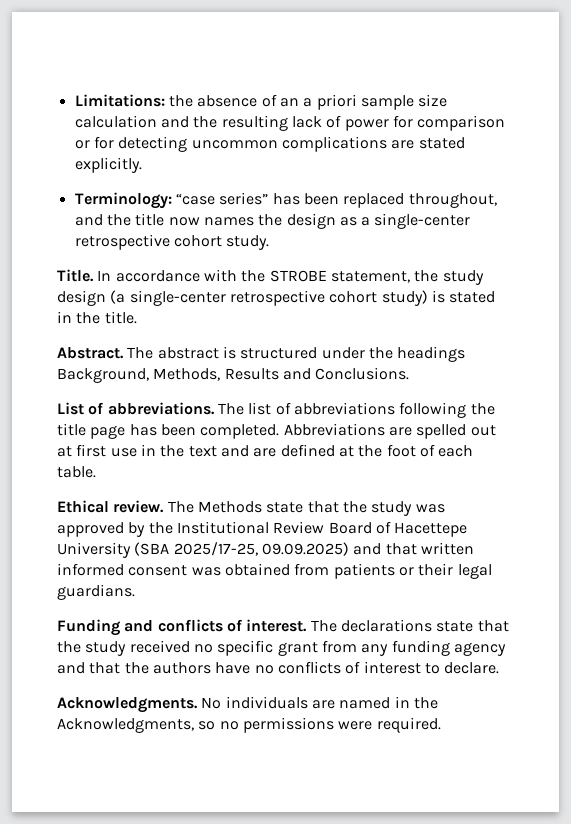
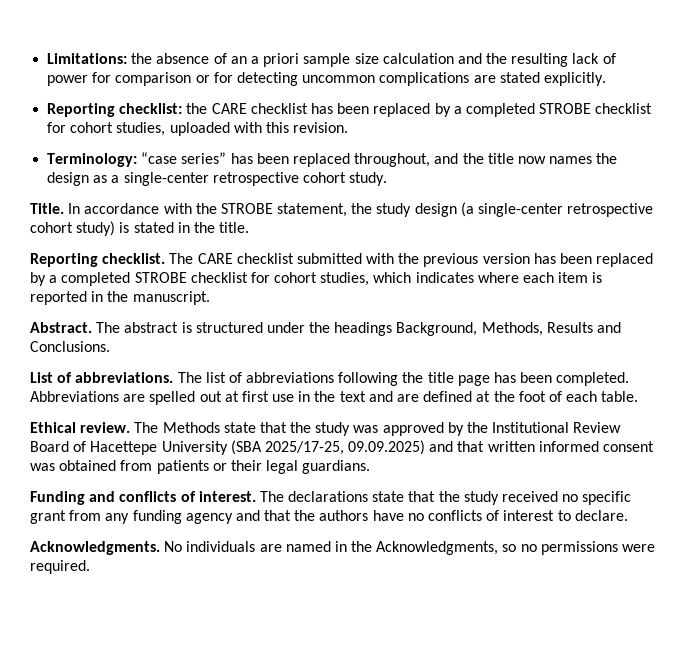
(142, 165) none -> [47,103,653,117] [47,122,349,136] // Reporting checklist: the CARE checklist has been replaced by a completed STROBE checklist for cohort studies, uploaded with this revision.
(137, 317) none -> [30,253,654,267] [30,272,603,286] [30,291,210,305] // Reporting checklist. The CARE checklist submitted with the previous version has been replaced by a completed STROBE checklist for cohort studies, which indicates where each item is reported in the manuscript.

